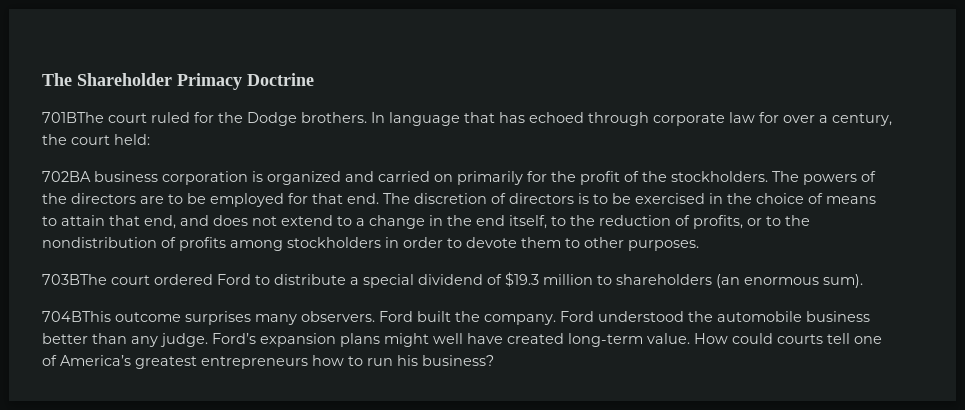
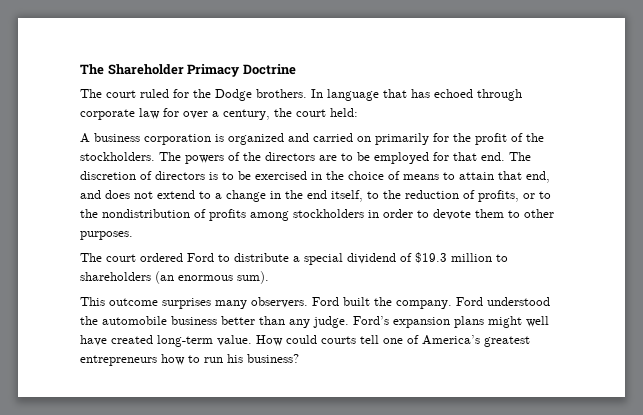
[42,112,104,123] 701BThe -> [80,89,102,98] The
[42,171,91,182] 702BA -> [80,133,90,143] A
[42,274,107,285] 703BThe -> [80,253,102,262] The
[42,311,111,322] 704BThis -> [80,297,105,306] This

